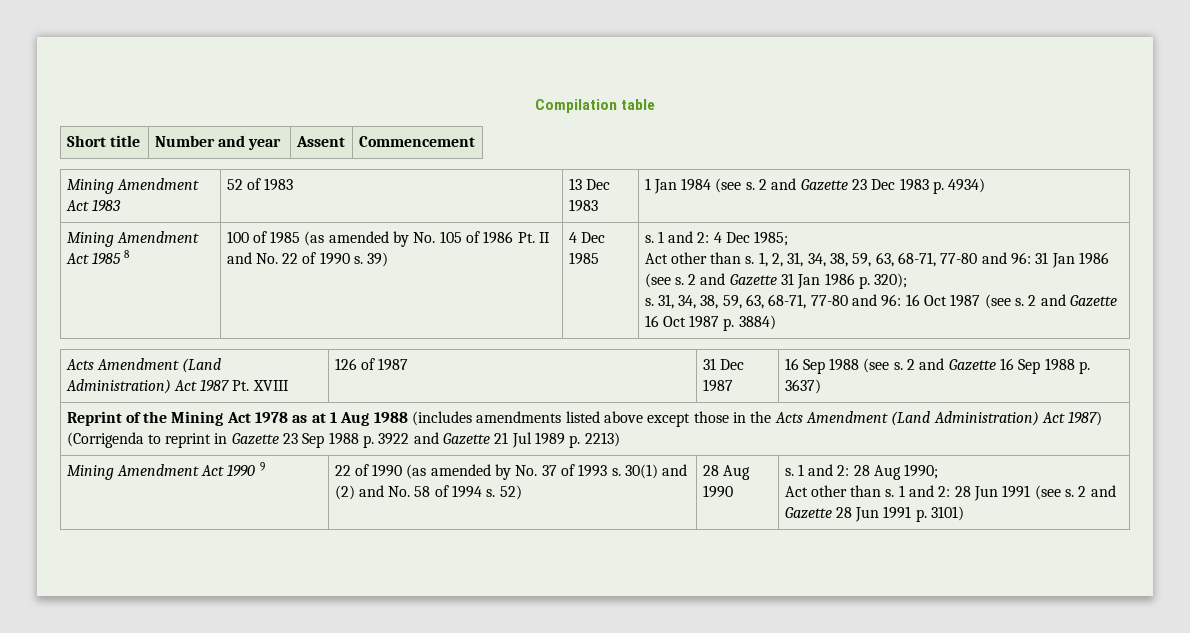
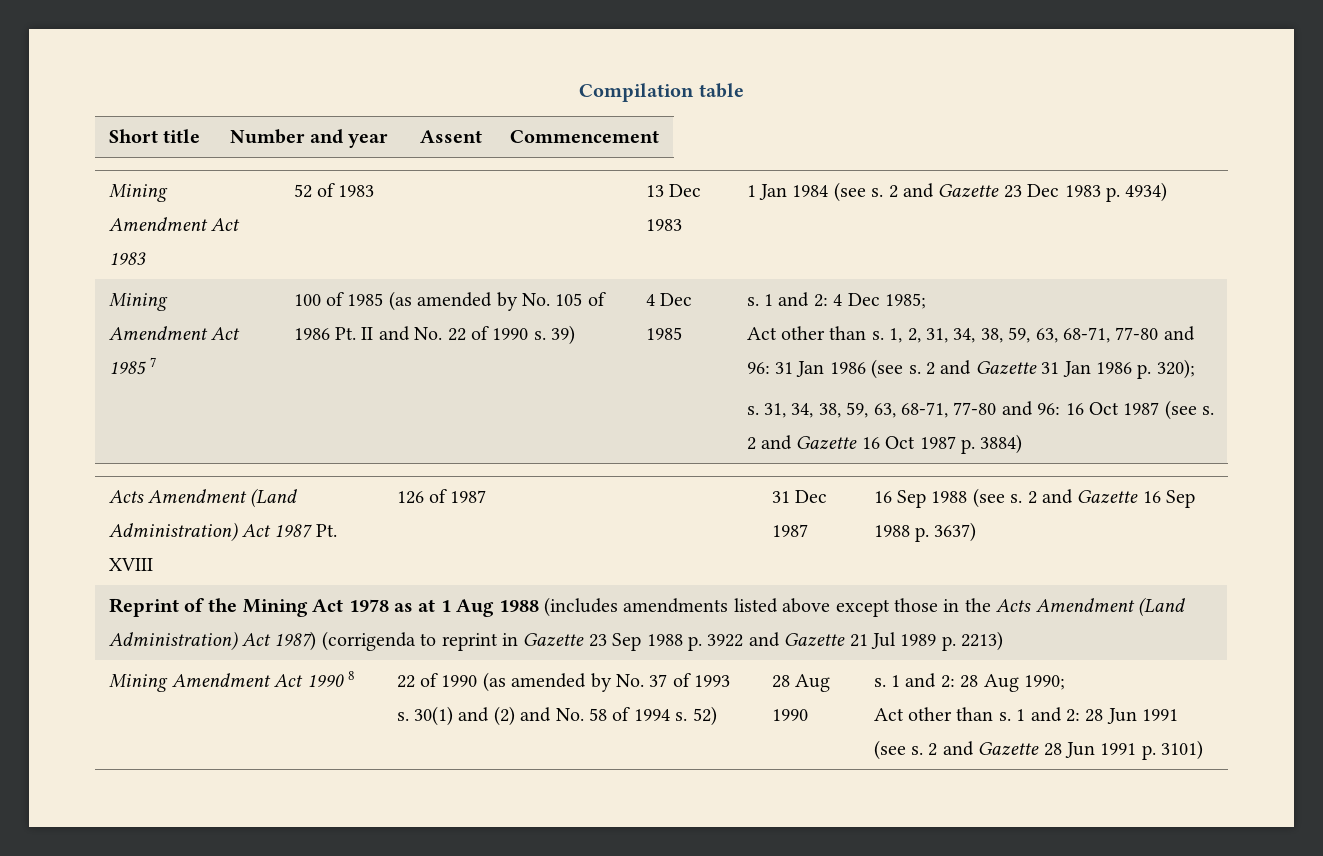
[124,250,131,258] 8 -> [150,357,158,367] 7
[66,432,144,448] (Corrigenda -> [321,631,416,651] (corrigenda
[259,462,265,471] 9 -> [348,671,356,680] 8

